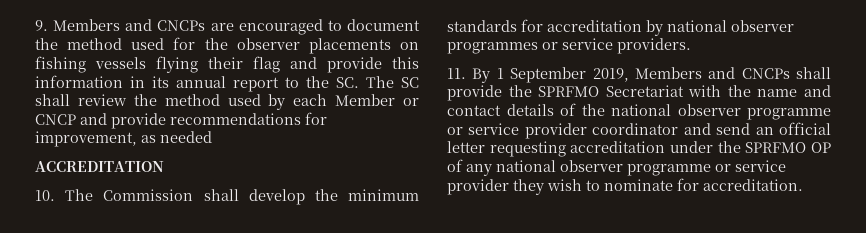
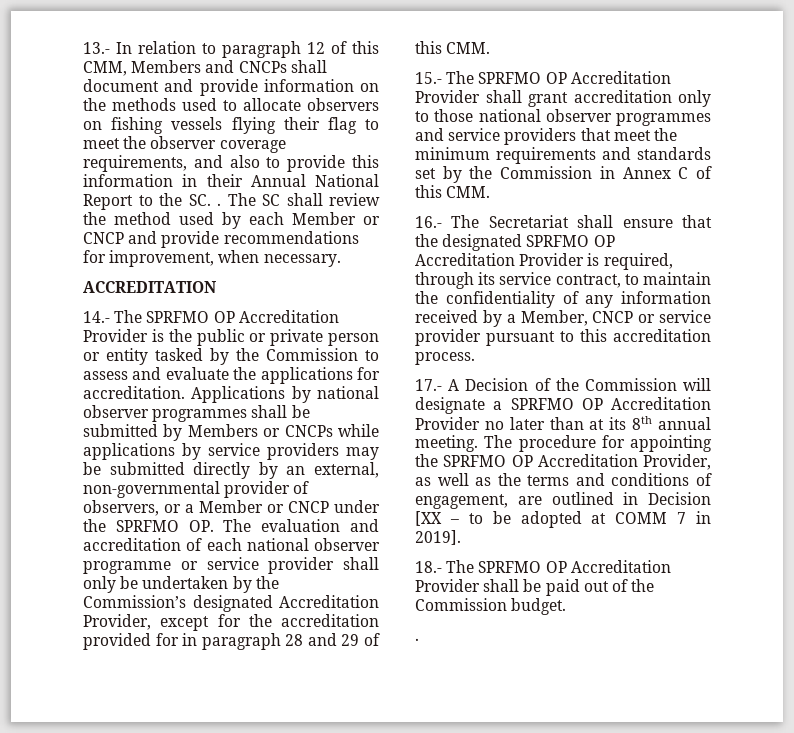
[35,19,420,35] [35,37,391,54] 9. Members and CNCPs are encouraged to document the method used for the observer placements -> [83,41,379,58] [83,60,327,76] [83,79,379,96] [83,98,379,111] 13.- In relation to paragraph 12 of this CMM, Members and CNCPs shall document and provide information on the methods used to allocate observers
[290,57,419,73] [35,75,279,92] and provide this information in its annual report -> [364,119,379,130] [83,136,286,153] [83,155,380,172] [83,174,379,187] [83,194,133,210] to meet the observer coverage requirements, and also to provide this information in their Annual National Report
(359, 82) none -> [217,203,221,206] .
[141,131,212,143] as needed -> [218,250,341,267] when necessary.
[35,189,419,205] [447,19,794,36] [447,38,691,54] [447,67,831,83] [447,85,831,101] [447,103,831,120] [447,122,831,139] [447,141,831,157] [447,159,786,176] [447,178,803,195] 10. The Commission shall develop the minimum standards for accreditation by national observer programmes or service providers. // 11. By 1 September 2019, Members and CNCPs shall provide the SPRFMO Secretariat with the name and contact details of the national observer programme or service provider coordinator and send an official letter requesting accreditation under the SPRFMO OP of any national observer programme or service provider they wish to nominate for accreditation. -> [83,310,339,323] [83,329,379,346] [83,348,379,365] [83,367,380,384] [83,386,379,403] [83,405,310,422] [83,424,379,441] [83,443,379,460] [83,462,379,479] [83,481,310,498] [83,500,380,516] [83,519,379,532] [83,538,380,551] [83,557,379,574] [83,576,279,593] [83,595,379,612] [83,614,379,631] [83,633,380,650] [415,41,491,54] [415,71,671,84] [415,90,711,107] [415,109,711,126] [415,128,677,145] [415,147,711,164] [415,166,712,183] [415,185,491,198] [415,215,712,228] [415,234,615,251] [415,253,673,270] [415,272,711,289] [415,291,711,308] [415,310,711,327] [415,329,711,346] [415,352,475,365] [415,378,711,391] [415,397,711,414] [415,416,711,430] [415,435,712,452] [415,454,711,470] [415,473,712,486] [415,492,711,509] [415,511,711,528] [415,530,461,545] [415,560,671,573] [415,579,655,596] [415,598,567,615] [415,638,419,641] 14.- The SPRFMO OP Accreditation Provider is the public or private person or entity tasked by the Commission to assess and evaluate the applications for accreditation. Applications by national observer programmes shall be submitted by Members or CNCPs while applications by service providers may be submitted directly by an external, non-governmental provider of observers, or a Member or CNCP under the SPRFMO OP. The evaluation and accreditation of each national observer programme or service provider shall only be undertaken by the Commission’s designated Accreditation Provider, except for the accreditation provided for in paragraph 28 and 29 of this CMM. // 15.- The SPRFMO OP Accreditation Provider shall grant accreditation only to those national observer programmes and service providers that meet the minimum requirements and standards set by the Commission in Annex C of this CMM. // 16.- The Secretariat shall ensure that the designated SPRFMO OP Accreditation Provider is required, through its service contract, to maintain the confidentiality of any information received by a Member, CNCP or service provider pursuant to this accreditation process. // 17.- A Decision of the Commission will designate a SPRFMO OP Accreditation Provider no later than at its 8th annual meeting. The procedure for appointing the SPRFMO OP Accreditation Provider, as well as the terms and conditions of engagement, are outlined in Decision [XX – to be adopted at COMM 7 in 2019]. // 18.- The SPRFMO OP Accreditation Provider shall be paid out of the Commission budget. // .

